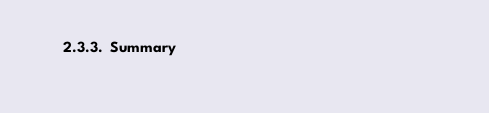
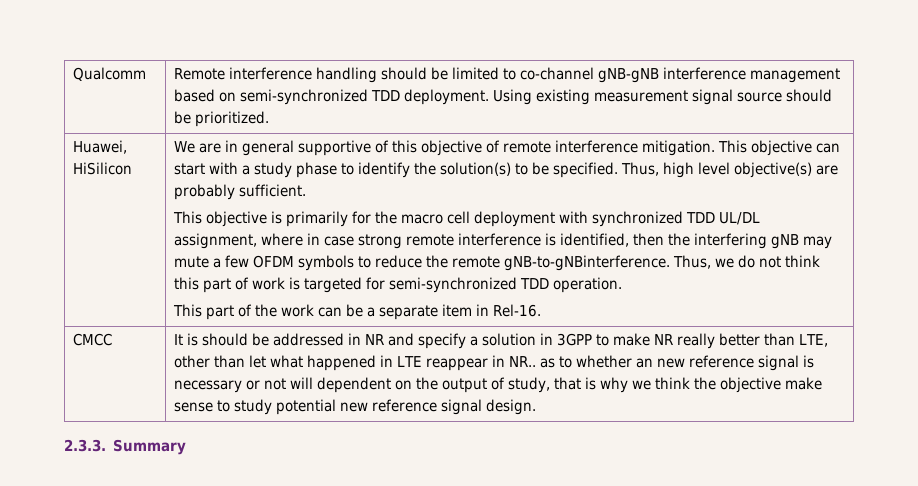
(63, 47) none -> [72,67,146,81] [173,67,840,83] [173,89,832,105] [173,111,269,127] [72,140,127,154] [72,162,132,175] [173,140,840,156] [173,162,838,178] [173,184,306,200] [172,211,760,227] [173,233,832,249] [173,255,820,271] [173,277,622,293] [172,304,541,320] [72,333,112,346] [173,333,828,349] [173,355,814,371] [173,377,822,393] [173,399,536,415] Qualcomm | Remote interference handling should be limited to co-channel gNB-gNB interference management based on semi-synchronized TDD deployment. Using existing measurement signal source should be prioritized. // Huawei, HiSilicon | We are in general supportive of this objective of remote interference mitigation. This objective can start with a study phase to identify the solution(s) to be specified. Thus, high level objective(s) are probably sufficient. // This objective is primarily for the macro cell deployment with synchronized TDD UL/DL assignment, where in case strong remote interference is identified, then the interfering gNB may mute a few OFDM symbols to reduce the remote gNB-to-gNBinterference. Thus, we do not think this part of work is targeted for semi-synchronized TDD operation. // This part of the work can be a separate item in Rel-16. // CMCC | It is should be addressed in NR and specify a solution in 3GPP to make NR really better than LTE, other than let what happened in LTE reappear in NR.. as to whether an new reference signal is necessary or not will dependent on the output of study, that is why we think the objective make sense to study potential new reference signal design. //

